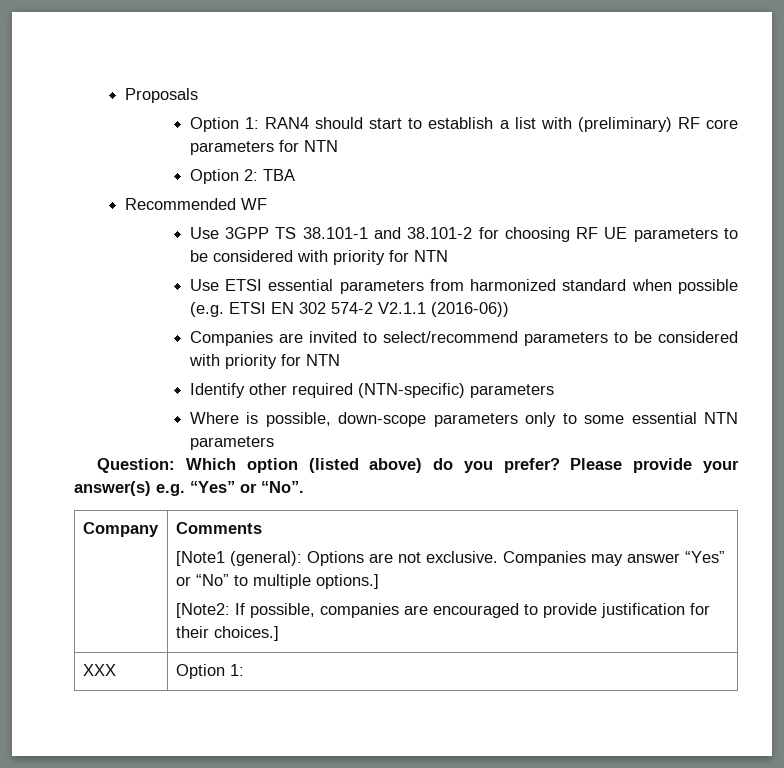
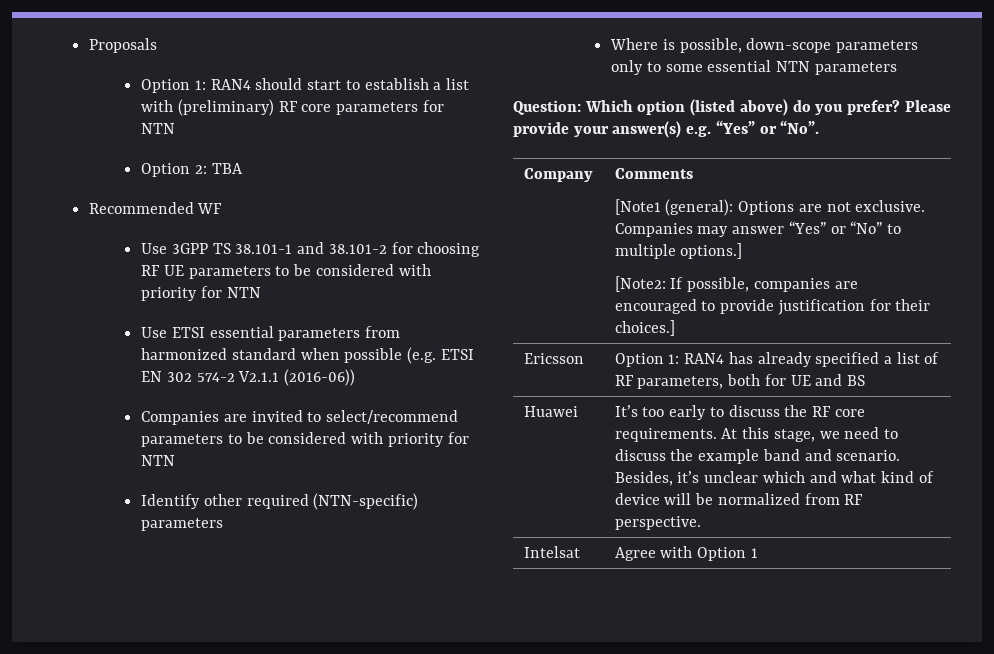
[82,664,116,676] [175,664,244,679] XXX | Option 1: -> [523,353,584,364] [614,352,940,367] [614,374,866,389] [523,406,578,417] [614,405,865,420] [614,427,899,442] [614,449,901,464] [614,471,934,486] [614,493,864,505] [614,516,701,530] [523,546,580,558] [614,546,758,561] Ericsson | Option 1: RAN4 has already specified a list of RF parameters, both for UE and BS // Huawei | It’s too early to discuss the RF core requirements. At this stage, we need to discuss the example band and scenario. Besides, it’s unclear which and what kind of device will be normalized from RF perspective. // Intelsat | Agree with Option 1

